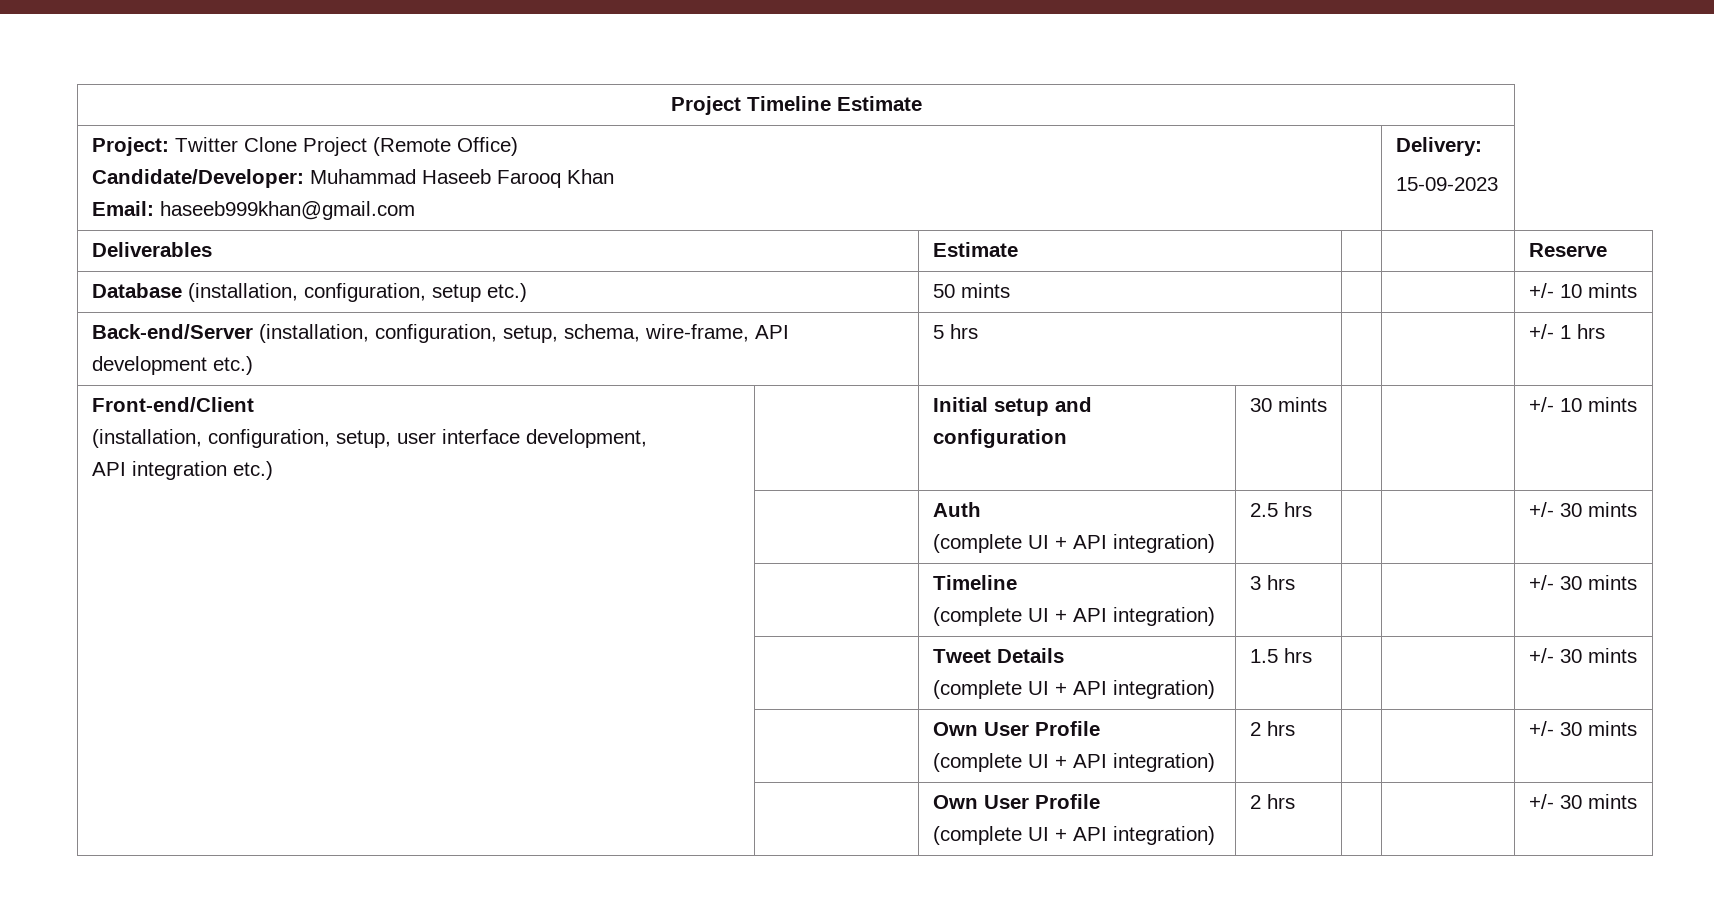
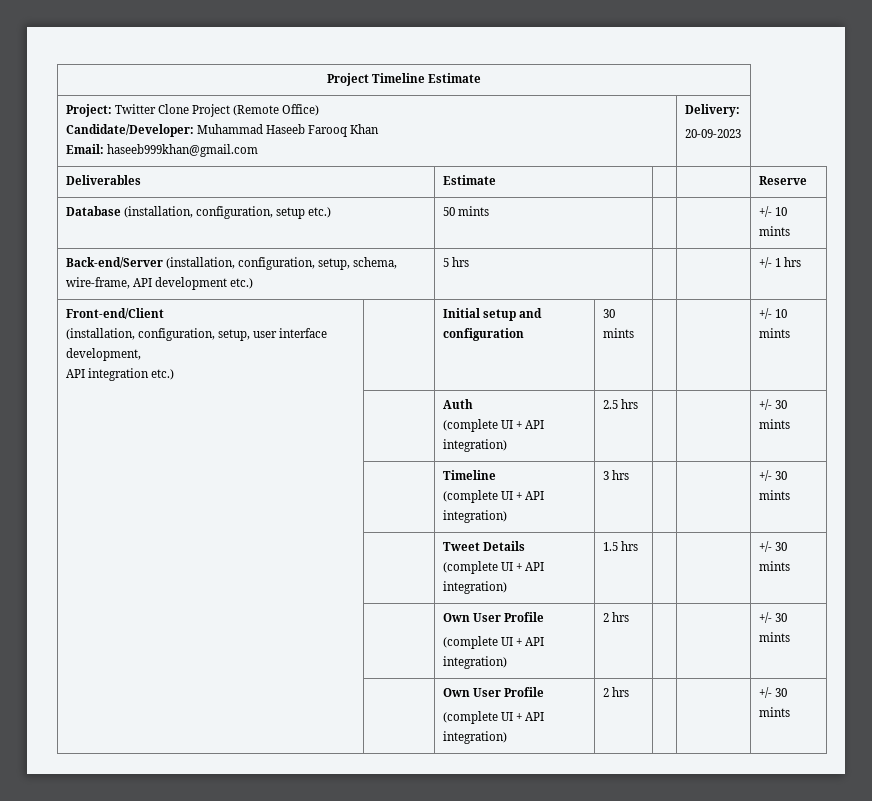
[1395,177,1498,191] 15-09-2023 -> [684,129,741,138] 20-09-2023

